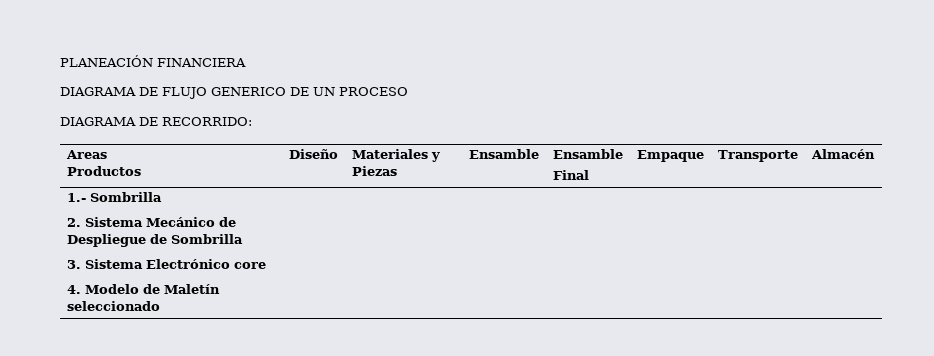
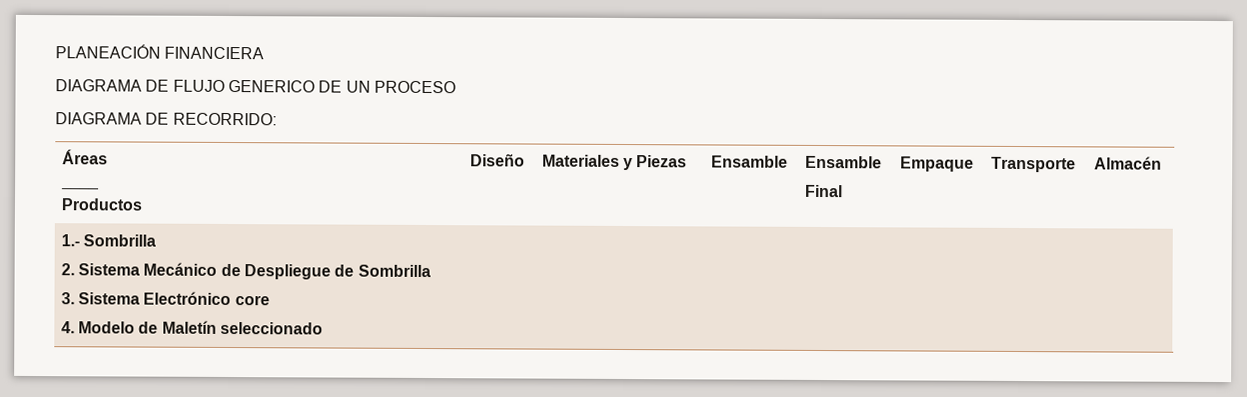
[65,150,107,159] Areas -> [61,149,108,165] [60,187,100,190] Áreas // ____

